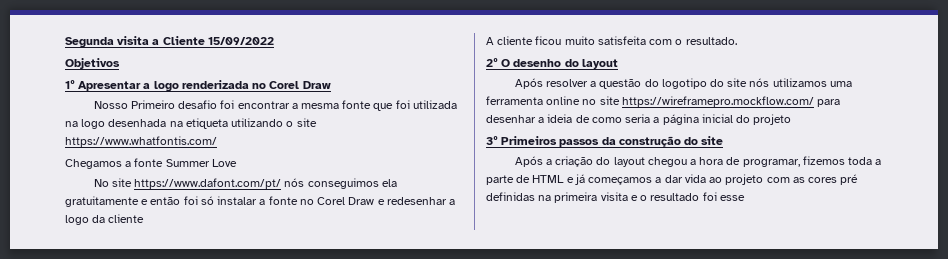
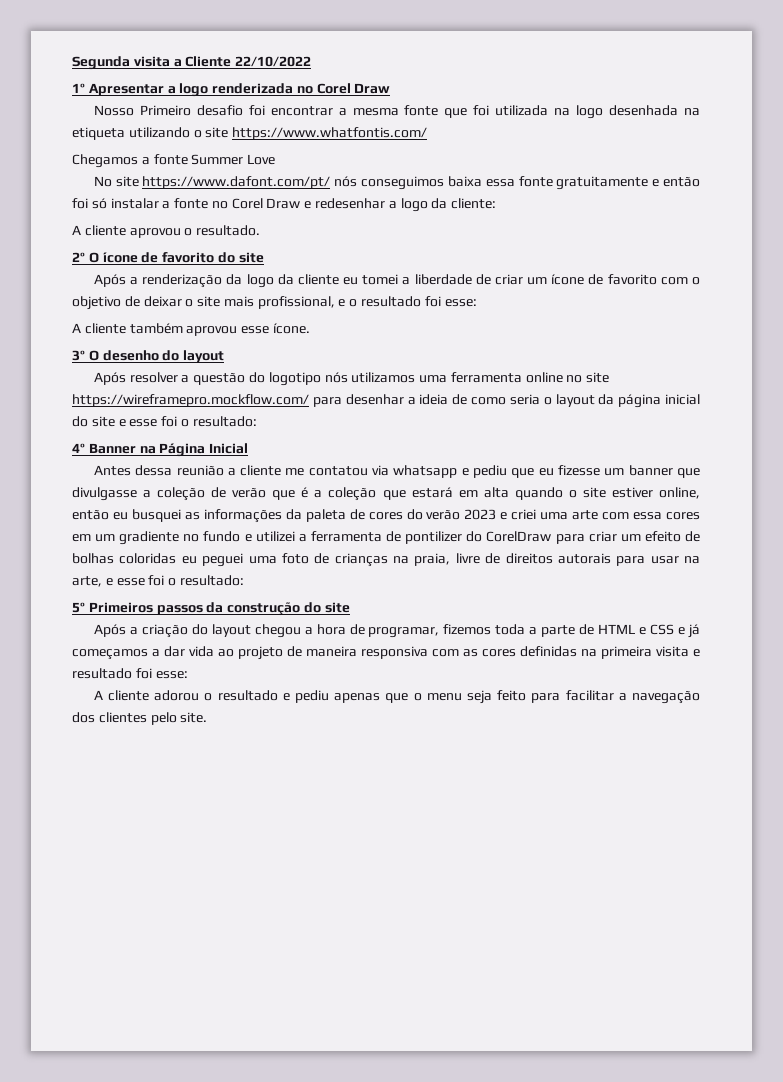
[207,37,274,45] [65,58,120,69] 15/09/2022 // Objetivos -> [235,56,312,67] 22/10/2022
[381,179,397,187] ela -> [447,176,553,187] baixa essa fonte
[108,214,145,223] [486,36,673,45] cliente // A cliente ficou muito satisfeita com -> [451,198,497,209] [72,225,181,238] cliente: // A cliente aprovou
(511, 63) none -> [102,252,264,263] [93,274,700,288] [72,296,477,310] [72,323,310,336] [72,350,99,361] ícone de favorito do site // Após a renderização da logo da cliente eu tomei a liberdade de criar um ícone de favorito com o objetivo de deixar o site mais profissional, e o resultado foi esse: // A cliente também aprovou esse ícone. // 3º O
[709,78,748,87] do site -> (321, 379) none
[653,114,792,125] [486,136,498,145] a página inicial do projeto // 3º -> [543,394,700,408] [72,416,257,427] [72,443,249,457] [93,465,700,478] [72,487,700,501] [72,509,701,523] [72,531,701,545] [72,553,700,567] [72,575,244,587] [72,602,85,613] o layout da página inicial do site e esse foi o resultado: // 4º Banner na Página Inicial // Antes dessa reunião a cliente me contatou via whatsapp e pediu que eu fizesse um banner que divulgasse a coleção de verão que é a coleção que estará em alta quando o site estiver online, então eu busquei as informações da paleta de cores do verão 2023 e criei uma arte com essa cores em um gradiente no fundo e utilizei a ferramenta de pontilizer do CorelDraw para criar um efeito de bolhas coloridas eu peguei uma foto de crianças na praia, livre de direitos autorais para usar na arte, e esse foi o resultado: // 5º
(574, 180) none -> [650,624,686,635] CSS e
(764, 179) none -> [287,646,428,659] de maneira responsiva
[840,174,859,185] pré -> (516, 653) none
[640,192,745,201] o resultado foi esse -> [72,668,188,679] [93,690,700,704] [72,712,208,725] resultado foi esse: // A cliente adorou o resultado e pediu apenas que o menu seja feito para facilitar a navegação dos clientes pelo site.

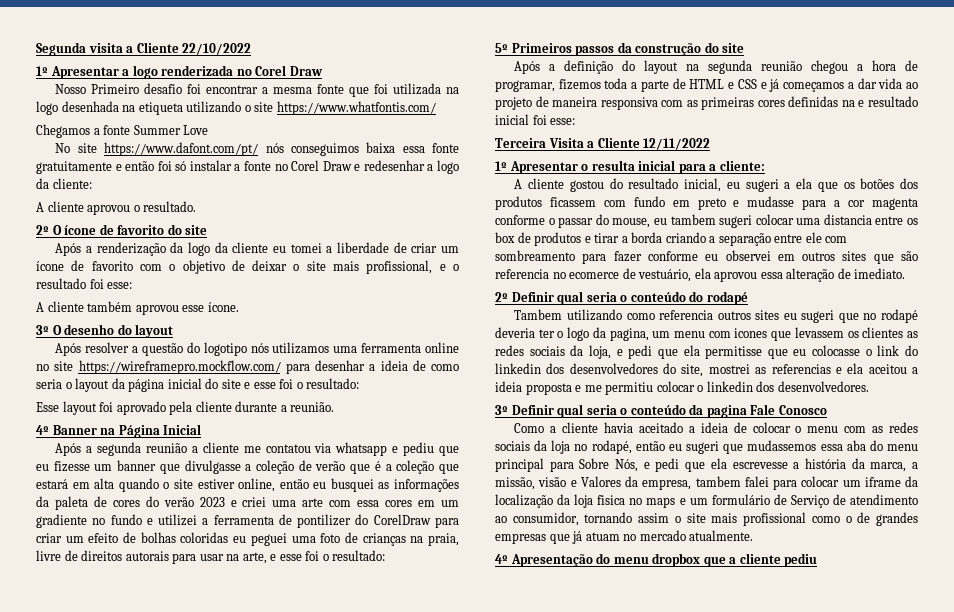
(257, 421) none -> [36,401,335,415] // Esse layout foi aprovado pela cliente durante a reunião.
[93,465,173,476] Antes dessa -> [55,442,142,456] Após a segunda
[141,624,251,638] criação do layout -> [564,60,803,74] definição do layout na segunda reunião
(478, 653) none -> [701,97,755,110] primeiras
[601,646,689,659] primeira visita -> (855, 103) none
[135,668,188,679] [93,690,700,704] [72,712,208,725] foi esse: // A cliente adorou o resultado e pediu apenas que o menu seja feito para facilitar a navegação dos clientes pelo site. -> [495,114,576,125] [495,137,711,150] [495,160,765,174] [514,178,918,192] [495,196,919,210] [495,214,918,228] [495,232,848,246] [495,250,918,264] [495,268,906,282] [495,291,748,305] [514,309,918,323] [495,327,918,341] [495,345,919,359] [495,363,918,377] [495,381,869,395] [495,404,827,418] [514,422,919,433] [495,440,918,454] [495,458,918,472] [495,476,918,490] [495,494,918,508] [495,512,918,526] [495,530,754,544] [495,553,818,567] inicial foi esse: // Terceira Visita a Cliente 12/11/2022 // 1º Apresentar o resulta inicial para a cliente: // A cliente gostou do resultado inicial, eu sugeri a ela que os botões dos produtos ficassem com fundo em preto e mudasse para a cor magenta conforme o passar do mouse, eu tambem sugeri colocar uma distancia entre os box de produtos e tirar a borda criando a separação entre ele com sombreamento para fazer conforme eu observei em outros sites que são referencia no ecomerce de vestuário, ela aprovou essa alteração de imediato. // 2º Definir qual seria o conteúdo do rodapé // Tambem utilizando como referencia outros sites eu sugeri que no rodapé deveria ter o logo da pagina, um menu com icones que levassem os clientes as redes sociais da loja, e pedi que ela permitisse que eu colocasse o link do linkedin dos desenvolvedores do site, mostrei as referencias e ela aceitou a ideia proposta e me permitiu colocar o linkedin dos desenvolvedores. // 3º Definir qual seria o conteúdo da pagina Fale Conosco // Como a cliente havia aceitado a ideia de colocar o menu com as redes sociais da loja no rodapé, então eu sugeri que mudassemos essa aba do menu principal para Sobre Nós, e pedi que ela escrevesse a história da marca, a missão, visão e Valores da empresa, tambem falei para colocar um iframe da localização da loja fisica no maps e um formulário de Serviço de atendimento ao consumidor, tornando assim o site mais profissional como o de grandes empresas que já atuam no mercado atualmente. // 4º Apresentação do menu dropbox que a cliente pediu

